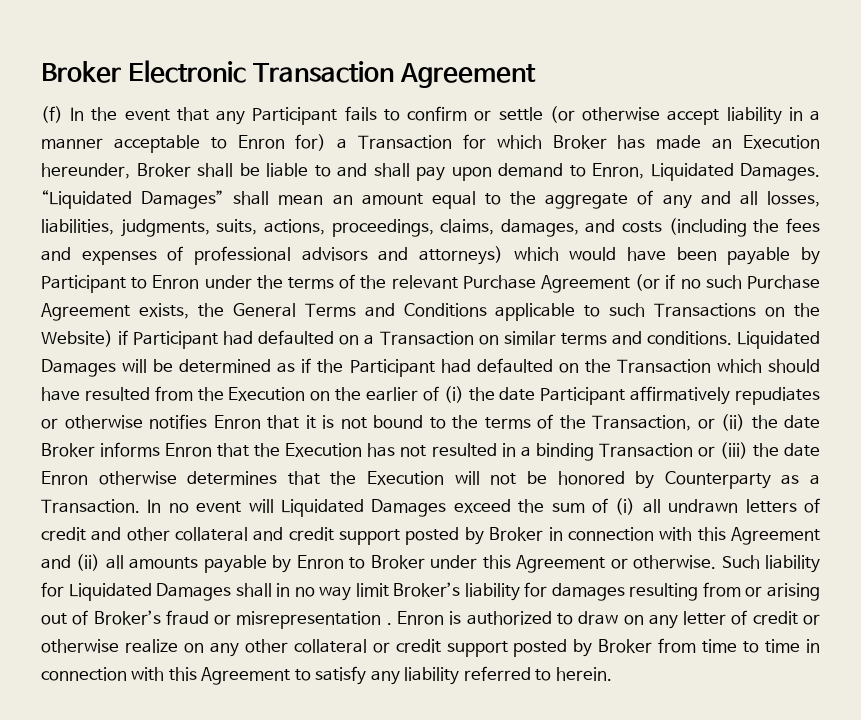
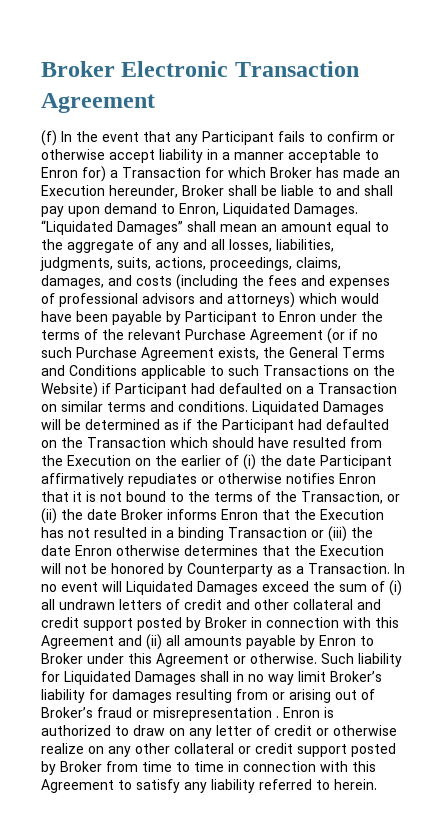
[498,106,575,123] settle (or -> (395, 138) none

